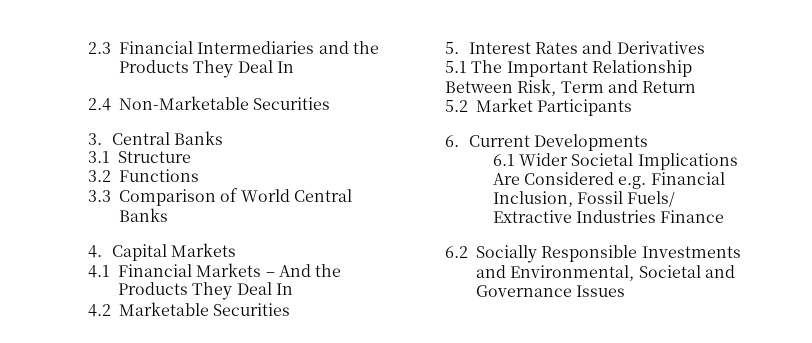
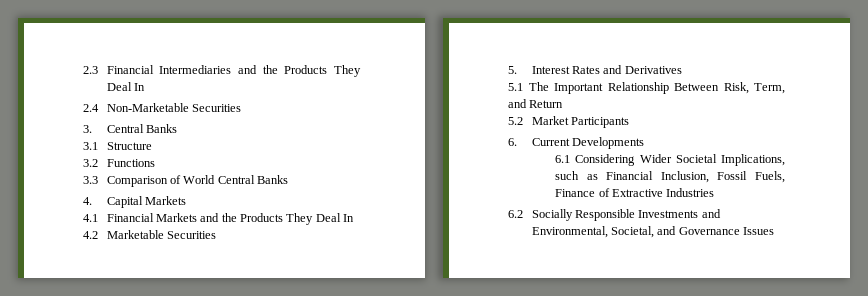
[265,264,311,277] – And -> [200,213,220,222] and
[560,81,604,93] Term -> [754,83,785,94] Term,
(515, 160) none -> [575,154,636,166] Considering
[637,153,738,170] [492,172,725,189] [492,191,676,207] Implications Are Considered e.g. Financial Inclusion, Fossil Fuels/ -> [721,154,785,166] [555,171,785,183] [555,188,610,197] Implications, such as Financial Inclusion, Fossil Fuels, Finance of
[660,210,725,223] Finance -> (715, 192) none
[638,265,701,278] Societal -> [610,226,654,238] Societal,

